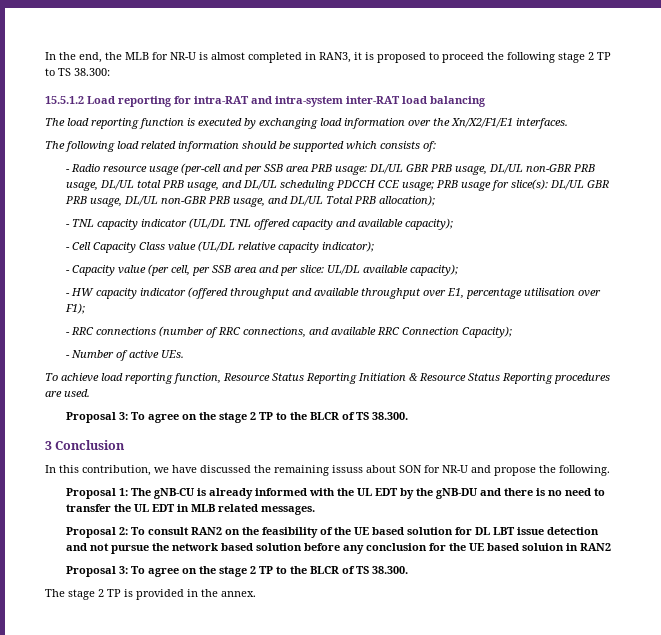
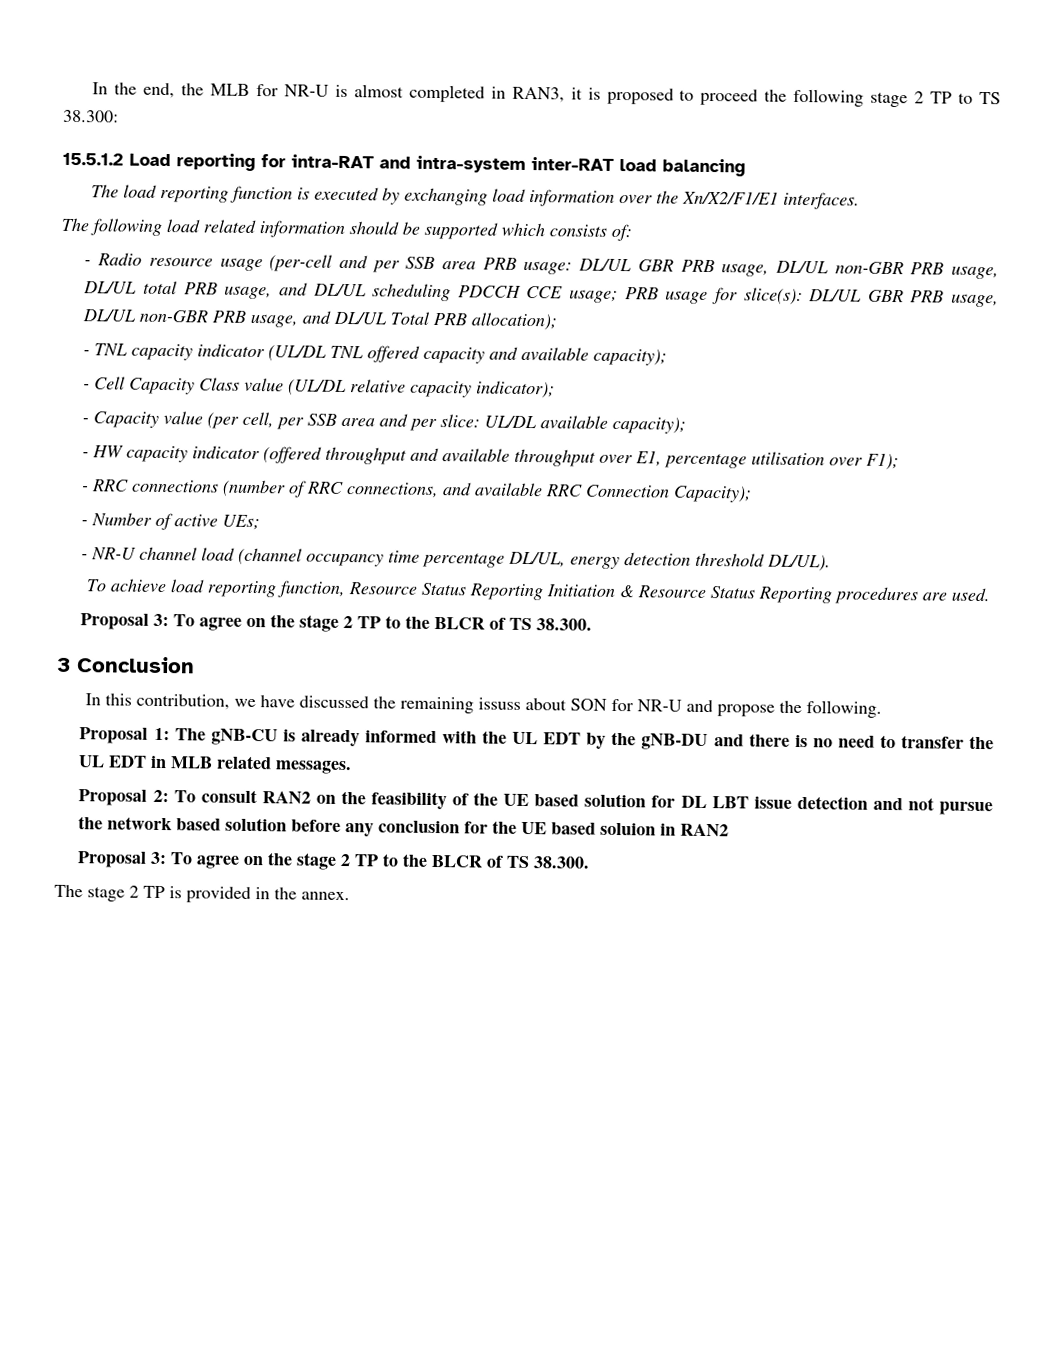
[161,350,185,358] UEs. -> [222,514,261,531] [81,546,832,572] UEs; // - NR-U channel load (channel occupancy time percentage DL/UL, energy detection threshold DL/UL).

